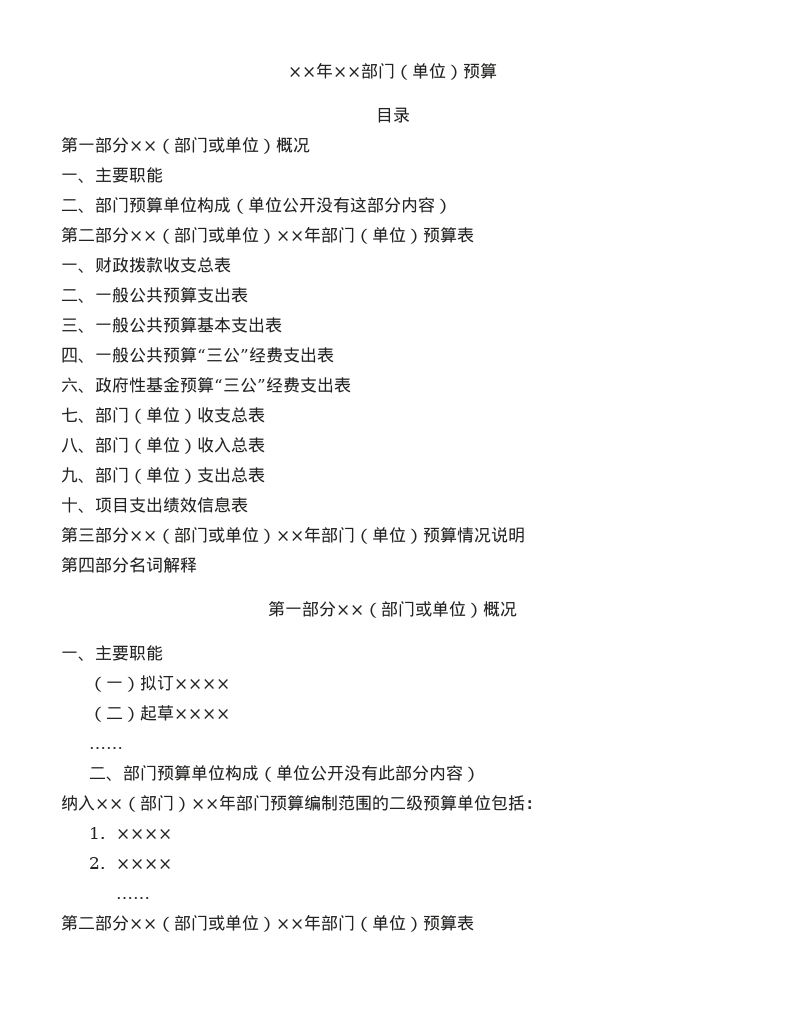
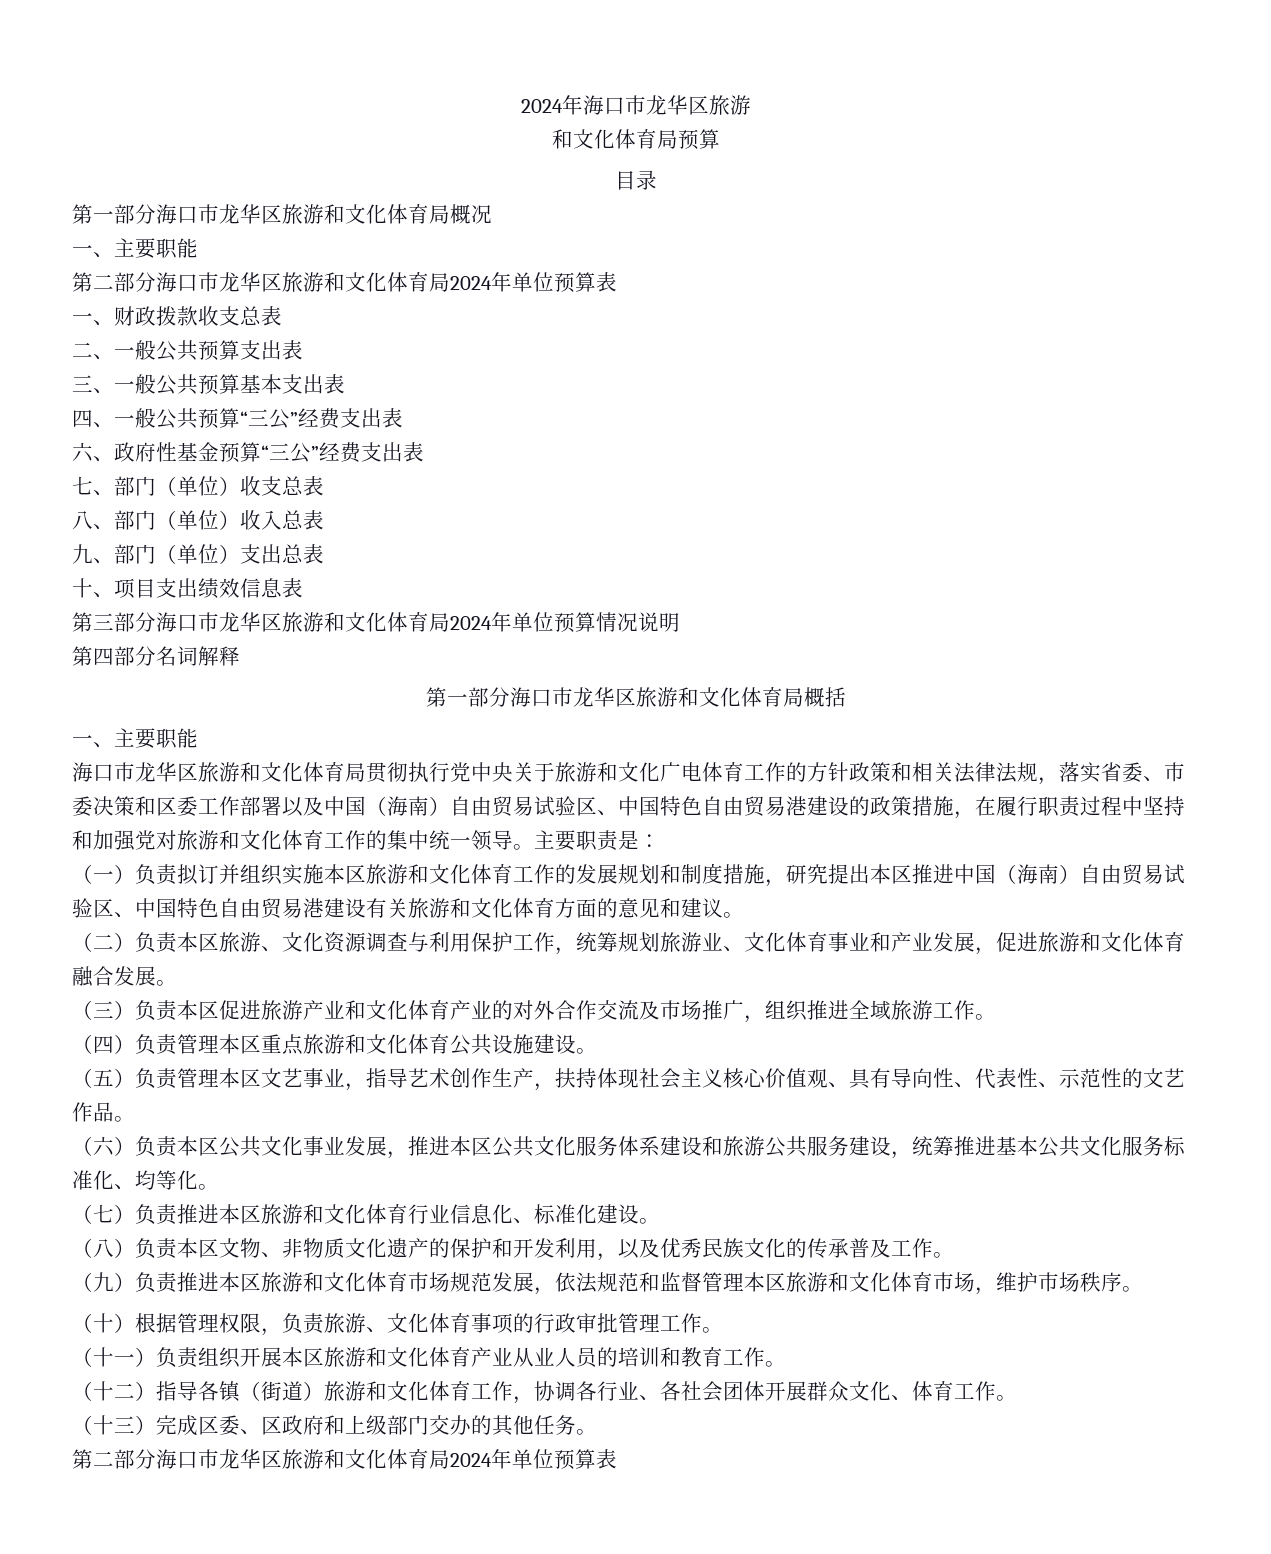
[288,62,497,80] [375,107,410,123] [61,137,310,154] [61,167,163,183] [61,197,452,214] [61,226,423,244] ××年××部门（单位）预算 // 目录 // 第一部分××（部门或单位）概况 // 一、主要职能 // 二、部门预算单位构成（单位公开没有这部分内容） // 第二部分××（部门或单位）××年部门（单位） -> [520,95,751,115] [551,129,720,150] [614,170,657,190] [72,204,492,224] [72,238,198,259] [72,272,554,292] 2024年海口市龙华区旅游 // 和文化体育局预算 // 目录 // 第一部分海口市龙华区旅游和文化体育局概况 // 一、主要职能 // 第二部分海口市龙华区旅游和文化体育局2024年单位
[129,526,423,544] ××（部门或单位）××年部门（单位） -> [156,612,554,632] 海口市龙华区旅游和文化体育局2024年单位
[336,601,517,618] [61,645,163,661] [88,675,230,692] [88,705,230,722] [88,747,123,749] [88,765,480,782] [61,794,542,812] [88,827,173,839] [88,857,173,869] [116,897,151,899] [61,914,423,932] ××（部门或单位）概况 // 一、主要职能 // （一）拟订×××× // （二）起草×××× // …… // 二、部门预算单位构成（单位公开没有此部分内容） // 纳入××（部门）××年部门预算编制范围的二级预算单位包括： // 1. ×××× // 2. ×××× // …… // 第二部分××（部门或单位）××年部门（单位） -> [509,687,846,707] [72,728,198,749] [72,762,1185,785] [72,796,1185,819] [72,830,660,851] [72,863,1185,887] [72,898,744,919] [72,932,1185,955] [72,966,177,987] [72,1000,996,1023] [72,1034,597,1055] [72,1068,1185,1091] [72,1102,135,1122] [72,1136,1186,1159] [72,1170,219,1190] [72,1204,660,1225] [72,1238,954,1261] [72,1272,1143,1295] [72,1313,723,1336] [72,1347,786,1368] [72,1381,1017,1404] [72,1415,597,1436] [72,1449,554,1469] 海口市龙华区旅游和文化体育局概括 // 一、主要职能 // 海口市龙华区旅游和文化体育局贯彻执行党中央关于旅游和文化广电体育工作的方针政策和相关法律法规，落实省委、市委决策和区委工作部署以及中国（海南）自由贸易试验区、中国特色自由贸易港建设的政策措施，在履行职责过程中坚持和加强党对旅游和文化体育工作的集中统一领导。主要职责是： // （一）负责拟订并组织实施本区旅游和文化体育工作的发展规划和制度措施，研究提出本区推进中国（海南）自由贸易试验区、中国特色自由贸易港建设有关旅游和文化体育方面的意见和建议。 // （二）负责本区旅游、文化资源调查与利用保护工作，统筹规划旅游业、文化体育事业和产业发展，促进旅游和文化体育融合发展。 // （三）负责本区促进旅游产业和文化体育产业的对外合作交流及市场推广，组织推进全域旅游工作。 // （四）负责管理本区重点旅游和文化体育公共设施建设。 // （五）负责管理本区文艺事业，指导艺术创作生产，扶持体现社会主义核心价值观、具有导向性、代表性、示范性的文艺作品。 // （六）负责本区公共文化事业发展，推进本区公共文化服务体系建设和旅游公共服务建设，统筹推进基本公共文化服务标准化、均等化。 // （七）负责推进本区旅游和文化体育行业信息化、标准化建设。 // （八）负责本区文物、非物质文化遗产的保护和开发利用，以及优秀民族文化的传承普及工作。 // （九）负责推进本区旅游和文化体育市场规范发展，依法规范和监督管理本区旅游和文化体育市场，维护市场秩序。 // （十）根据管理权限，负责旅游、文化体育事项的行政审批管理工作。 // （十一）负责组织开展本区旅游和文化体育产业从业人员的培训和教育工作。 // （十二）指导各镇（街道）旅游和文化体育工作，协调各行业、各社会团体开展群众文化、体育工作。 // （十三）完成区委、区政府和上级部门交办的其他任务。 // 第二部分海口市龙华区旅游和文化体育局2024年单位

